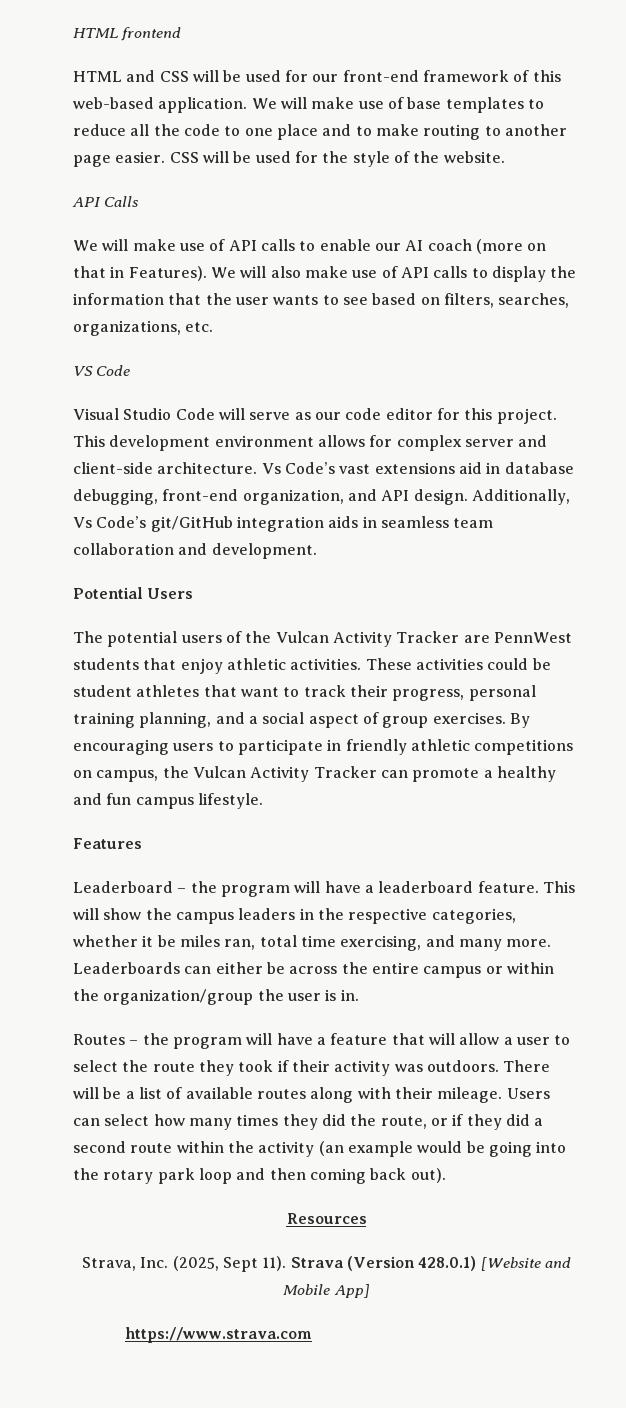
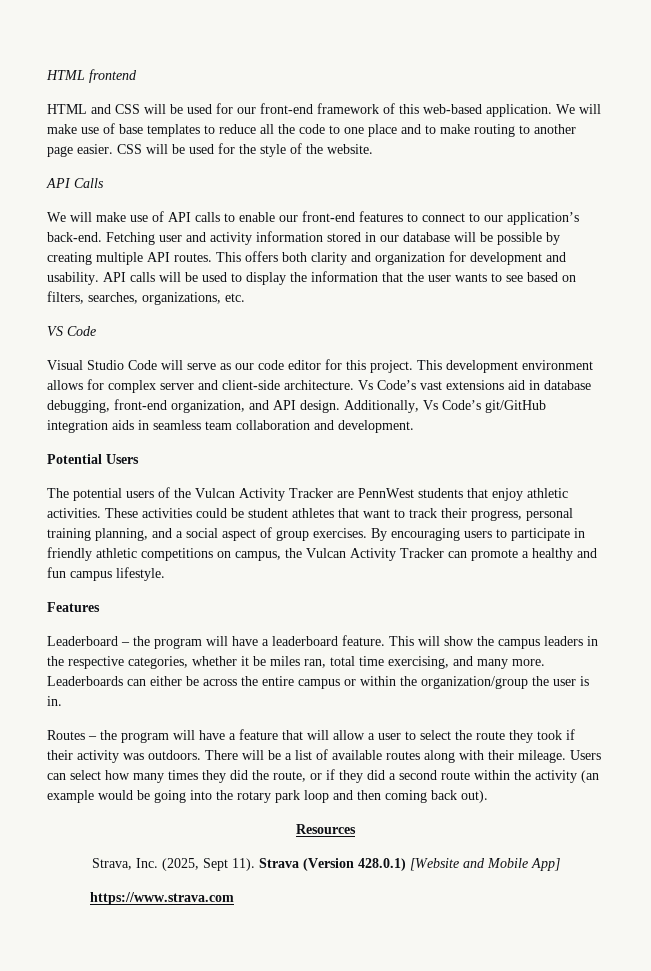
[405,239,547,254] [73,266,468,281] AI coach (more on that in Features). We will also make use of API calls -> [302,211,579,225] [47,231,560,245] [47,251,566,265] [47,272,227,285] front-end features to connect to our application’s back-end. Fetching user and activity information stored in our database will be possible by creating multiple API routes. This offers both clarity and organization for development and usability. API calls will be used

